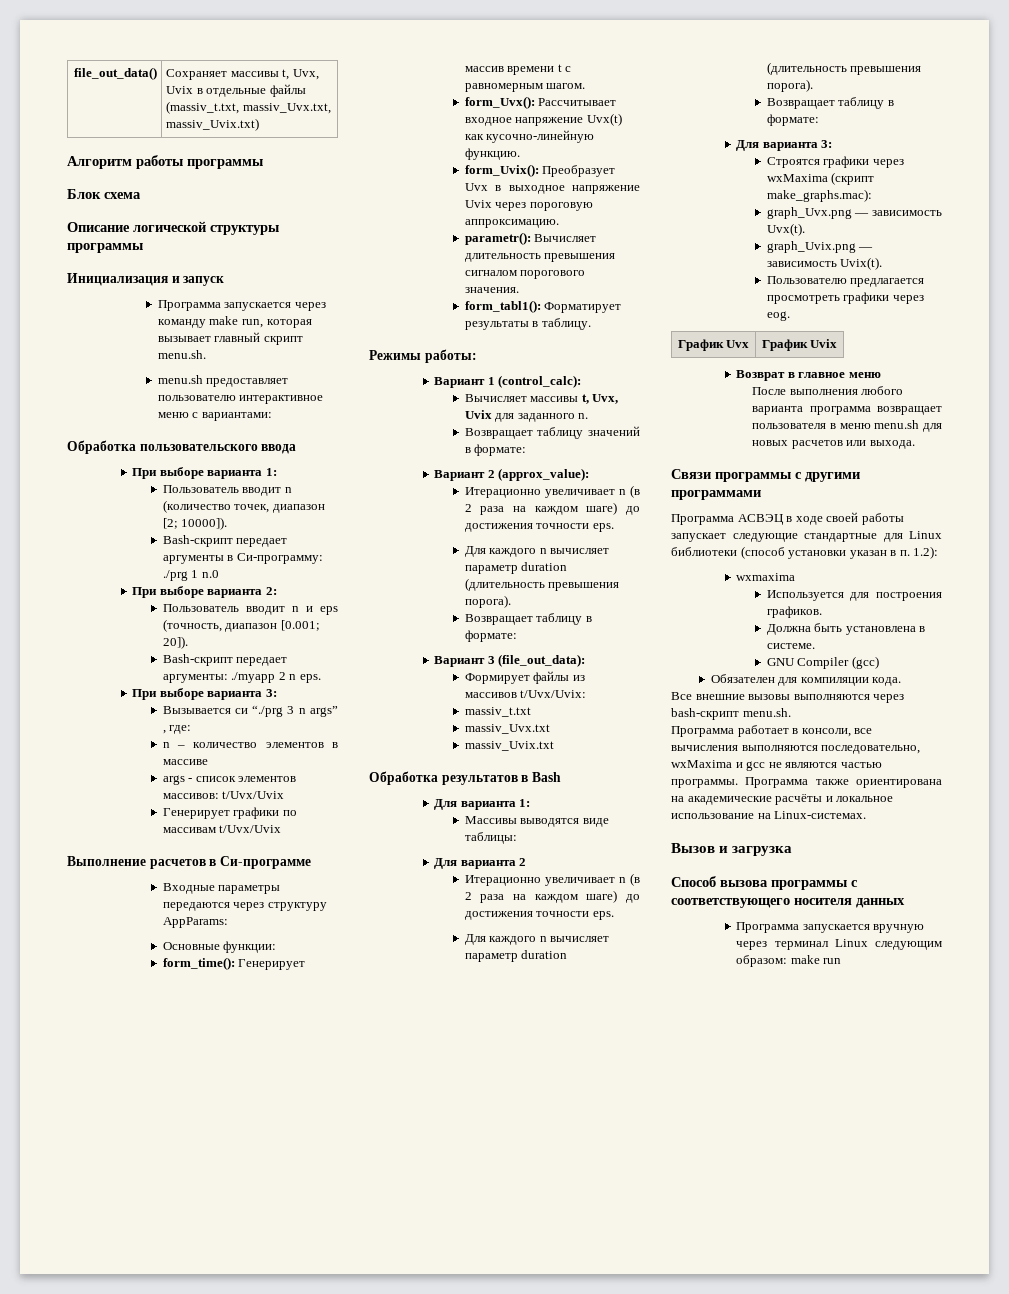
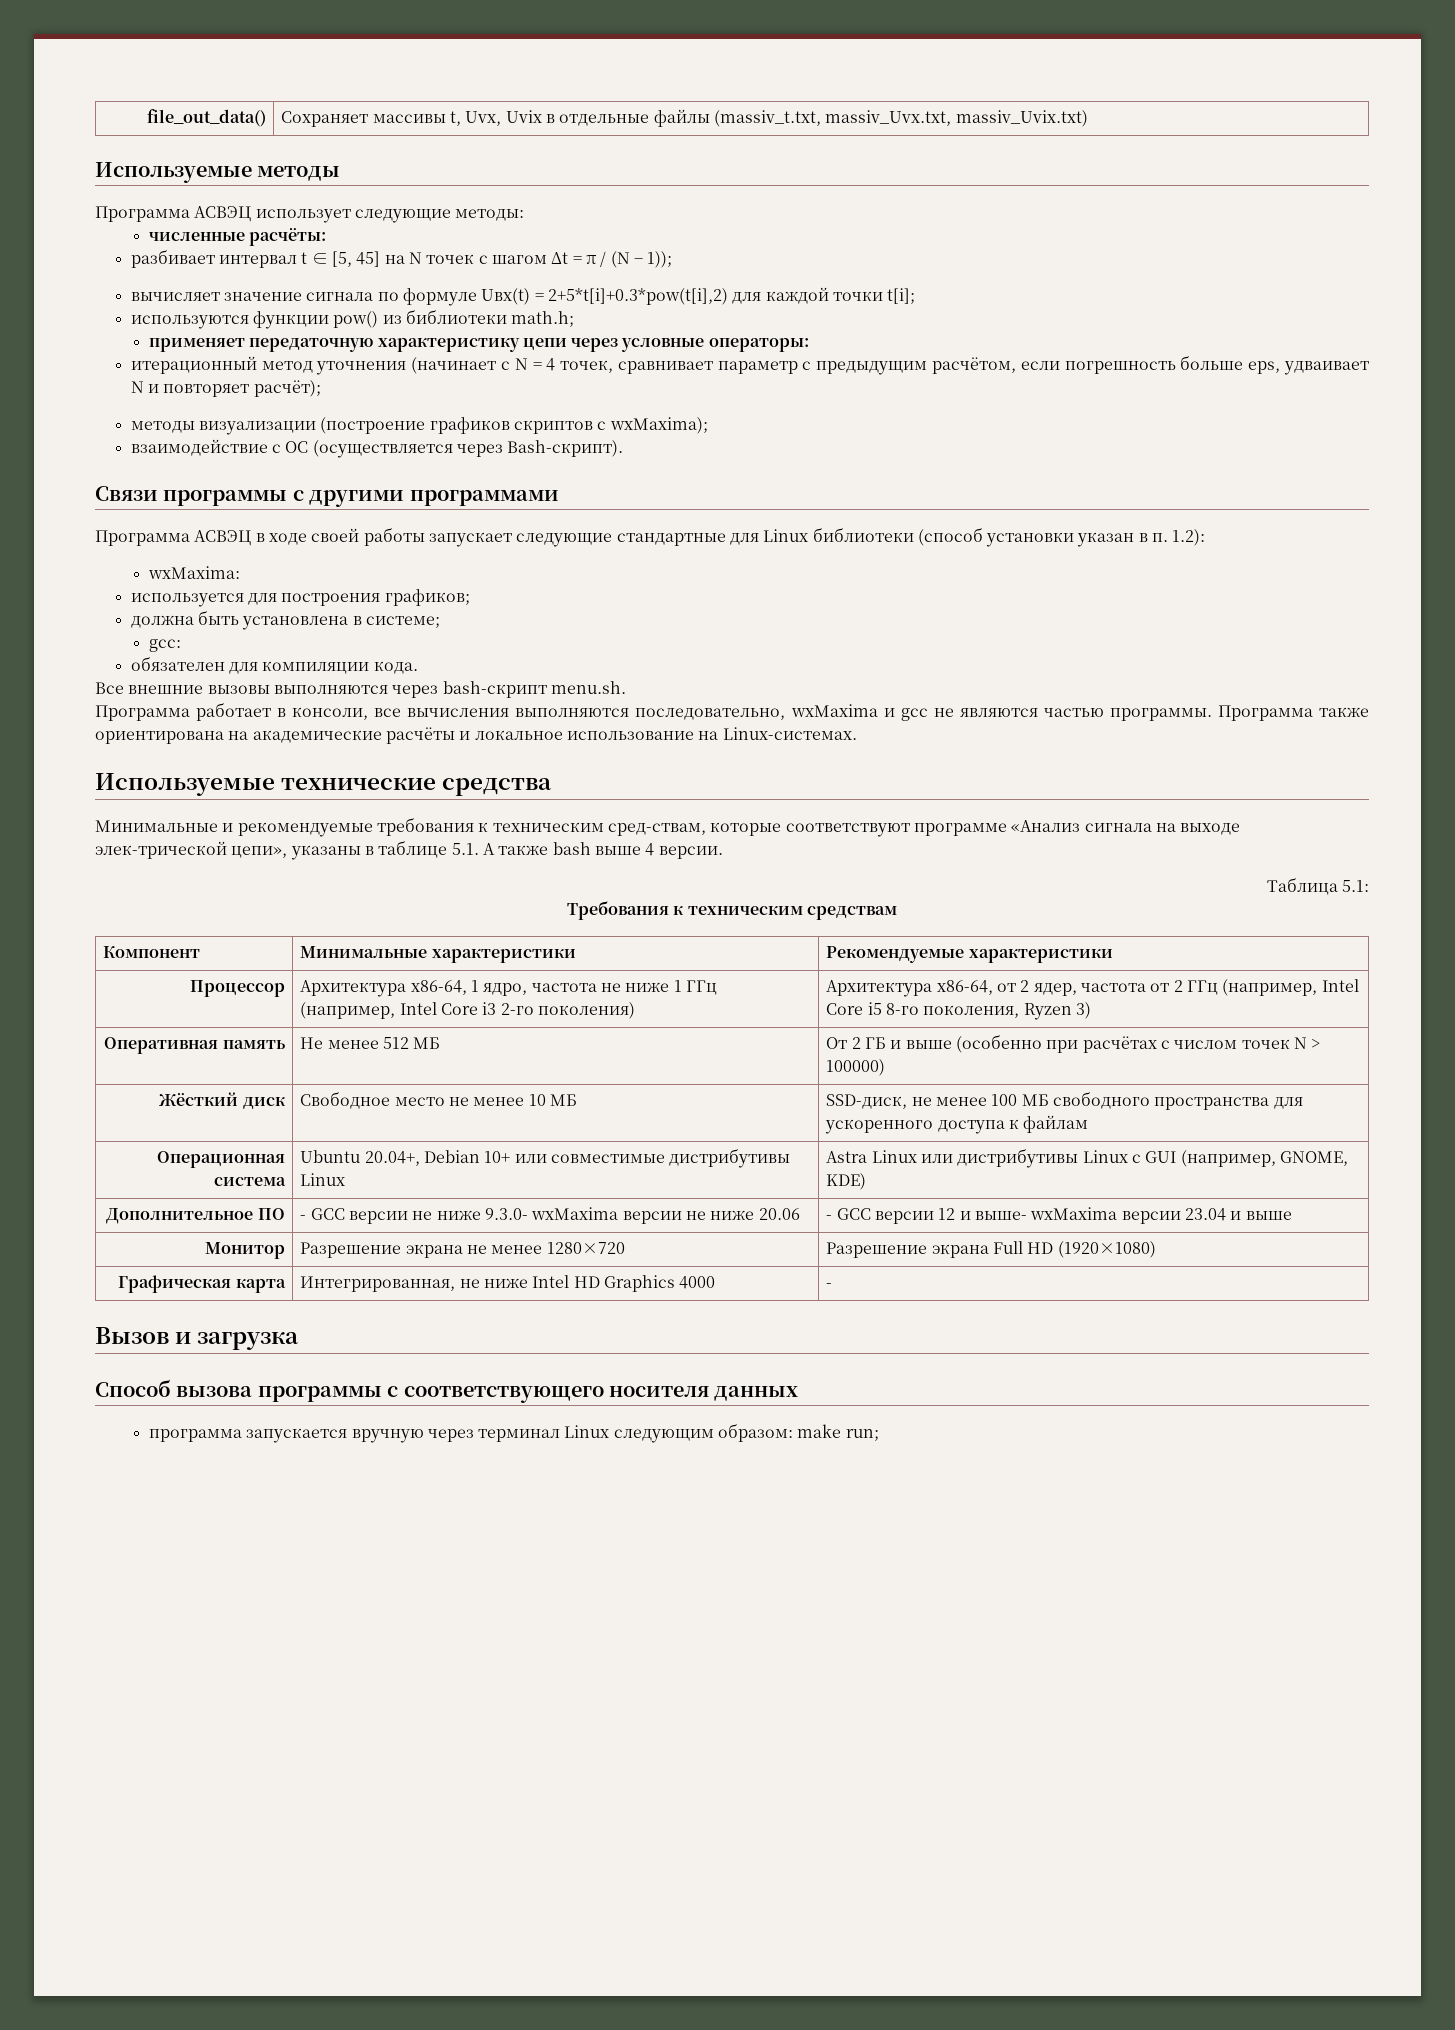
[67,155,263,169] [67,189,141,199] [67,221,279,235] [67,243,143,253] [67,273,225,286] [157,300,326,311] [157,316,312,328] [157,332,303,345] [157,350,206,359] [157,375,289,387] [157,395,324,404] [157,412,272,421] [67,440,297,454] [132,467,277,479] [162,485,292,496] [162,500,325,513] [162,517,228,530] [162,535,288,547] [162,553,323,564] [162,570,219,581] [132,586,277,598] [162,604,338,615] [162,619,320,632] [162,636,188,649] [162,654,288,666] [162,672,321,683] [132,688,277,700] [162,705,338,717] [162,725,192,734] [162,742,338,748] [162,759,208,765] [162,775,297,785] [162,791,285,799] [162,807,297,819] [162,825,282,833] [67,856,311,869] [162,883,281,894] [162,902,327,911] [162,917,228,928] [162,941,277,953] [162,957,306,970] [464,64,572,75] [464,83,586,92] [464,96,617,109] [464,113,622,126] [464,130,595,143] [464,148,520,160] [464,164,616,177] [464,183,640,194] [464,200,593,211] [464,219,559,228] [464,232,597,245] [464,253,616,262] [464,270,586,279] [464,287,519,293] [464,300,622,313] [464,318,591,330] [369,349,477,363] [434,375,582,388] [464,394,619,404] [464,410,589,422] [464,426,640,439] [464,444,527,456] [434,468,590,481] [464,485,640,498] [464,502,640,515] [464,523,614,532] [464,546,610,557] [464,562,568,574] [464,578,620,591] [464,595,511,608] [464,613,592,625] [464,630,517,642] [434,654,586,667] [464,671,585,684] [464,690,587,698] [464,707,531,717] [464,724,550,734] [464,741,554,751] [369,771,561,785] [434,799,531,810] [464,816,609,827] [464,832,517,844] [434,858,527,869] [464,873,640,886] [464,890,640,903] [464,911,614,920] [464,934,610,945] [464,950,568,962] [766,62,922,75] [766,79,813,92] [766,97,894,109] [766,114,819,126] [736,140,833,151] [766,156,904,168] [766,172,875,185] [766,189,872,202] [766,207,942,219] [766,223,805,236] [766,241,874,253] [766,257,883,270] [766,276,925,287] [766,292,924,304] [766,311,790,321] [677,339,750,351] [761,339,838,351] [736,370,881,381] [752,386,904,395] [752,406,942,415] [752,420,942,432] [752,440,915,449] Алгоритм работы программы // Блок схема // Описание логической структуры программы // Инициализация и запуск // Программа запускается через команду make run, которая вызывает главный скрипт menu.sh. // menu.sh предоставляет пользователю интерактивное меню с вариантами: // Обработка пользовательского ввода // При выборе варианта 1: // Пользователь вводит n (количество точек, диапазон [2; 10000]). // Bash-скрипт передает аргументы в Си-программу: ./prg 1 n.0 // При выборе варианта 2: // Пользователь вводит n и eps (точность, диапазон [0.001; 20]). // Bash-скрипт передает аргументы: ./myapp 2 n eps. // При выборе варианта 3: // Вызывается си “./prg 3 n args” , где: // n – количество элементов в массиве // args - список элементов массивов: t/Uvx/Uvix // Генерирует графики по массивам t/Uvx/Uvix // Выполнение расчетов в Си-программе // Входные параметры передаются через структуру AppParams: // Основные функции: // form_time(): Генерирует массив времени t с равномерным шагом. // form_Uvx(): Рассчитывает входное напряжение Uvx(t) как кусочно-линейную функцию. // form_Uvix(): Преобразует Uvx в выходное напряжение Uvix через пороговую аппроксимацию. // parametr(): Вычисляет длительность превышения сигналом порогового значения. // form_tabl1(): Форматирует результаты в таблицу. // Режимы работы: // Вариант 1 (control_calc): // Вычисляет массивы t, Uvx, Uvix для заданного n. // Возвращает таблицу значений в формате: // Вариант 2 (approx_value): // Итерационно увеличивает n (в 2 раза на каждом шаге) до достижения точности eps. // Для каждого n вычисляет параметр duration (длительность превышения порога). // Возвращает таблицу в формате: // Вариант 3 (file_out_data): // Формирует файлы из массивов t/Uvx/Uvix: // massiv_t.txt // massiv_Uvx.txt // massiv_Uvix.txt // Обработка результатов в Bash // Для варианта 1: // Массивы выводятся виде таблицы: // Для варианта 2 // Итерационно увеличивает n (в 2 раза на каждом шаге) до достижения точности eps. // Для каждого n вычисляет параметр duration (длительность превышения порога). // Возвращает таблицу в формате: // Для варианта 3: // Строятся графики через wxMaxima (скрипт make_graphs.mac): // graph_Uvx.png — зависимость Uvx(t). // graph_Uvix.png — зависимость Uvix(t). // Пользователю предлагается просмотреть графики через eog. // График Uvx | График Uvix // Возврат в главное меню // После выполнения любого варианта программа возвращает пользователя в меню menu.sh для новых расчетов или выхода. -> [95,162,341,183] [95,206,525,223] [148,228,327,246] [130,249,673,268] [130,287,916,306] [130,309,575,329] [148,338,809,352] [130,355,1370,375] [130,380,321,397] [130,417,708,435] [130,439,624,458] Используемые методы // Программа АСВЭЦ использует следующие методы: // численные расчёты: // разбивает интервал t ∈ [5, 45] на N точек с шагом Δt = π / (N − 1)); // вычисляет значение сигнала по формуле Uвх(t) = 2+5*t[i]+0.3*pow(t[i],2) для каждой точки t[i]; // используются функции pow() из библиотеки math.h; // применяет передаточную характеристику цепи через условные операторы: // итерационный метод уточнения (начинает с N = 4 точек, сравнивает параметр с предыдущим расчётом, если погрешность больше eps, удваивает N и повторяет расчёт); // методы визуализации (построение графиков скриптов с wxMaxima); // взаимодействие с ОС (осуществляется через Bash-скрипт).
[736,573,796,581] [766,590,942,601] [766,606,822,618] [766,623,926,635] [766,643,815,649] [766,656,879,669] [710,674,775,683] wxmaxima // Используется для построения графиков. // Должна быть установлена в системе. // GNU Compiler (gcc) // Обязателен -> [147,566,240,579] [130,589,470,607] [130,610,441,630] [148,639,181,652] [130,656,225,671] wxMaxima: // используется для построения графиков; // должна быть установлена в системе; // gcc: // обязателен
(867, 815) none -> [95,773,553,796] [95,817,1241,837] [95,840,723,860] [1266,877,1369,895] [567,901,897,920] [103,946,201,958] [300,946,576,963] [826,946,1113,963] [189,980,285,997] [300,980,717,997] [300,1002,635,1019] [826,979,1359,997] [826,1002,1091,1020] [104,1037,285,1054] [300,1037,441,1049] [826,1034,1321,1053] [826,1059,886,1076] [159,1092,285,1109] [300,1091,577,1109] [826,1091,1303,1110] [825,1115,1089,1134] [156,1151,285,1168] [213,1177,286,1186] [300,1148,791,1168] [300,1173,346,1186] [826,1148,1348,1168] [826,1173,867,1190] [106,1208,285,1224] [300,1207,800,1224] [826,1207,1292,1224] [204,1242,285,1259] [300,1242,625,1258] [826,1241,1156,1258] [118,1275,286,1293] [300,1275,716,1292] [826,1283,833,1288] // Используемые технические средства // Минимальные и рекомендуемые требования к техническим сред-ствам, которые соответствуют программе «Анализ сигнала на выходе элек-трической цепи», указаны в таблице 5.1. А также bash выше 4 версии. // Таблица 5.1: // Требования к техническим средствам // Компонент | Минимальные характеристики | Рекомендуемые характеристики // Процессор | Архитектура x86-64, 1 ядро, частота не ниже 1 ГГц (например, Intel Core i3 2-го поколения) | Архитектура x86-64, от 2 ядер, частота от 2 ГГц (например, Intel Core i5 8-го поколения, Ryzen 3) // Оперативная память | Не менее 512 МБ | От 2 ГБ и выше (особенно при расчётах с числом точек N > 100000) // Жёсткий диск | Свободное место не менее 10 МБ | SSD-диск, не менее 100 МБ свободного пространства для ускоренного доступа к файлам // Операционная система | Ubuntu 20.04+, Debian 10+ или совместимые дистрибутивы Linux | Astra Linux или дистрибутивы Linux с GUI (например, GNOME, KDE) // Дополнительное ПО | - GCC версии не ниже 9.3.0- wxMaxima версии не ниже 20.06 | - GCC версии 12 и выше- wxMaxima версии 23.04 и выше // Монитор | Разрешение экрана не менее 1280×720 | Разрешение экрана Full HD (1920×1080) // Графическая карта | Интегрированная, не ниже Intel HD Graphics 4000 | -
[736,922,800,933] Программа -> [148,1429,242,1442] программа
[823,958,842,964] run -> [845,1429,879,1441] run;

